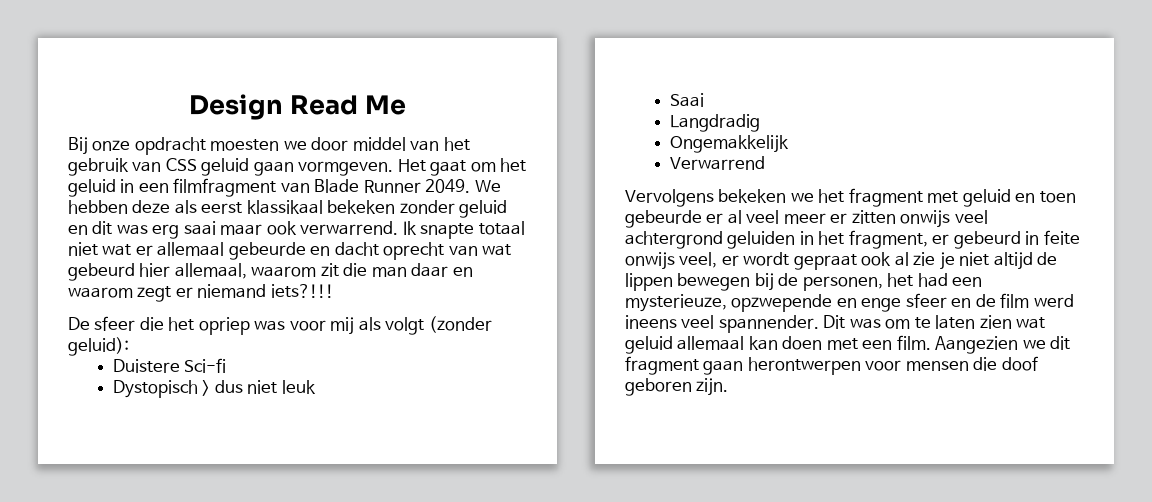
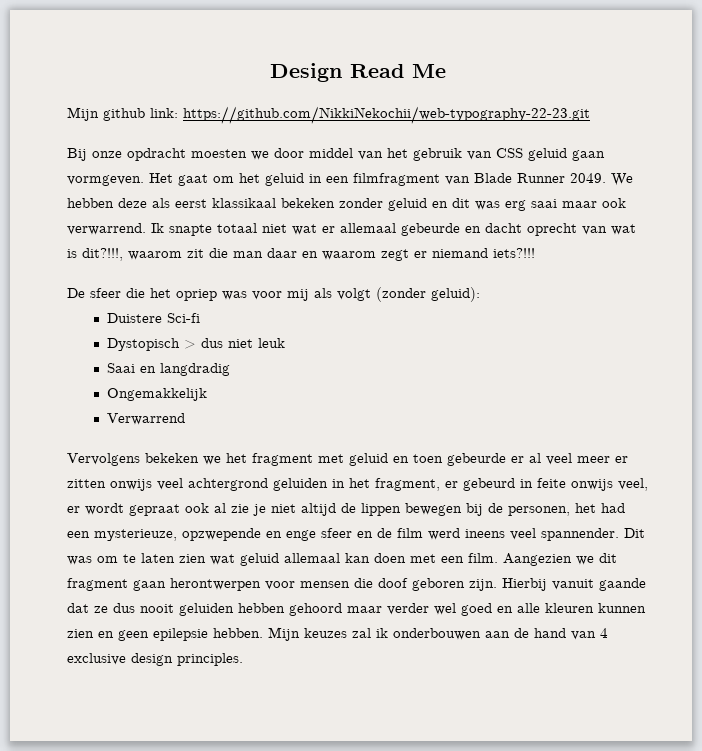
(406, 105) none -> [67,106,590,124] // Mijn github link: https://github.com/NikkiNekochii/web-typography-22-23.git
[68,263,247,281] gebeurd hier allemaal, -> [67,248,123,261] is dit?!!!,
[669,114,760,132] // Langdradig -> [140,363,231,376] en langdradig
(729, 387) none -> [502,578,646,591] [67,603,646,616] [67,627,608,641] [67,653,243,666] Hierbij vanuit gaande dat ze dus nooit geluiden hebben gehoord maar verder wel goed en alle kleuren kunnen zien en geen epilepsie hebben. Mijn keuzes zal ik onderbouwen aan de hand van 4 exclusive design principles.

